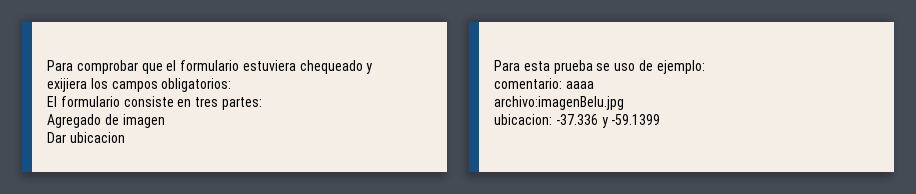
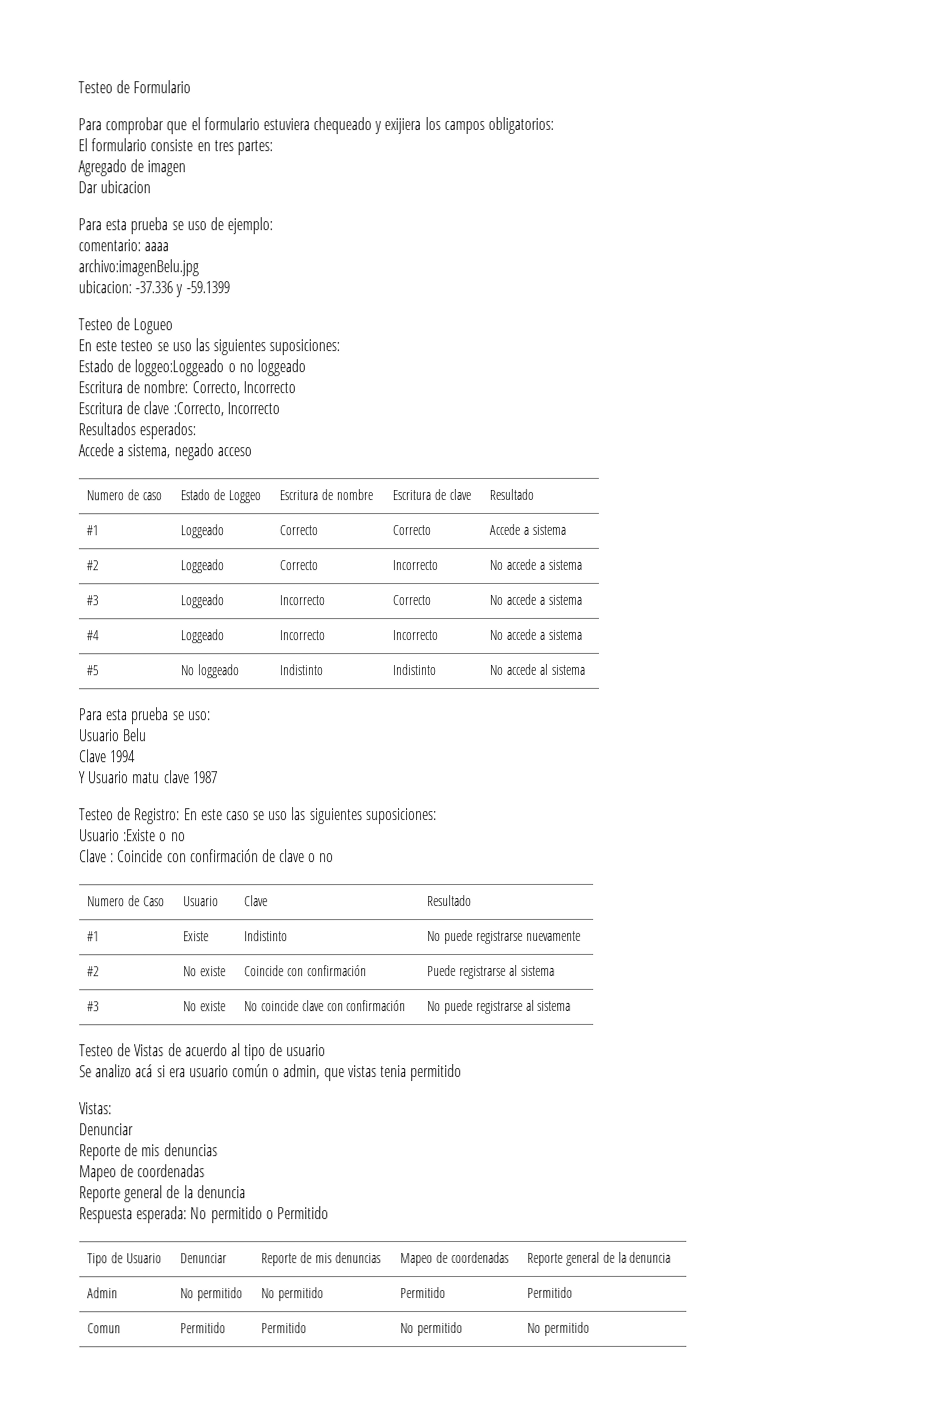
(47, 65) none -> [78,80,192,94] Testeo de Formulario //
(661, 119) none -> [78,317,174,335] [78,338,341,356] [78,359,306,377] [78,380,296,396] [78,401,280,417] [78,422,197,440] [78,443,252,461] [86,489,162,501] [180,489,261,504] [279,489,373,501] [392,489,471,501] [489,488,535,500] [86,525,100,536] [180,524,225,539] [279,525,319,536] [392,525,432,536] [489,523,566,535] [86,560,100,571] [180,559,225,574] [279,560,319,571] [392,560,439,571] [489,558,582,570] [86,595,100,606] [180,594,225,609] [279,595,326,606] [392,595,432,606] [489,593,582,605] [86,630,100,641] [180,629,225,644] [279,630,326,641] [392,630,439,641] [489,628,582,640] [86,665,100,676] [180,664,240,679] [279,664,324,676] [392,664,437,676] [489,663,585,675] [78,707,211,725] [79,728,148,742] [79,749,137,763] [79,770,218,784] [79,807,437,825] [79,829,186,842] [79,849,335,863] [87,895,165,907] [183,896,220,907] [244,895,269,907] [427,895,473,907] [87,931,101,942] [183,931,210,942] [244,930,289,942] [427,930,581,945] [87,966,101,977] [183,966,227,977] [244,965,367,977] [427,964,555,980] [87,1001,101,1012] [183,1001,227,1012] [244,1000,407,1012] [427,999,572,1015] [79,1043,327,1061] [79,1064,463,1082] [79,1102,112,1115] [79,1123,134,1136] [79,1143,218,1161] [79,1164,206,1182] [79,1185,246,1203] [79,1206,329,1224] [87,1252,162,1267] [180,1253,228,1264] [261,1252,381,1267] [400,1251,509,1267] [527,1251,672,1266] [87,1287,119,1299] [180,1287,244,1302] [261,1287,325,1302] [400,1287,447,1299] [527,1286,574,1298] [87,1323,122,1334] [180,1322,227,1334] [261,1322,308,1334] [400,1322,464,1337] [527,1321,591,1336] // Testeo de Logueo // En este testeo se uso las siguientes suposiciones: // Estado de loggeo:Loggeado o no loggeado // Escritura de nombre: Correcto, Incorrecto // Escritura de clave :Correcto, Incorrecto // Resultados esperados: // Accede a sistema, negado acceso // Numero de caso | Estado de Loggeo | Escritura de nombre | Escritura de clave | Resultado // #1 | Loggeado | Correcto | Correcto | Accede a sistema // #2 | Loggeado | Correcto | Incorrecto | No accede a sistema // #3 | Loggeado | Incorrecto | Correcto | No accede a sistema // #4 | Loggeado | Incorrecto | Incorrecto | No accede a sistema // #5 | No loggeado | Indistinto | Indistinto | No accede al sistema // Para esta prueba se uso: // Usuario Belu // Clave 1994 // Y Usuario matu clave 1987 // Testeo de Registro: En este caso se uso las siguientes suposiciones: // Usuario :Existe o no // Clave : Coincide con confirmación de clave o no // Numero de Caso | Usuario | Clave | Resultado // #1 | Existe | Indistinto | No puede registrarse nuevamente // #2 | No existe | Coincide con confirmación | Puede registrarse al sistema // #3 | No existe | No coincide clave con confirmación | No puede registrarse al sistema // Testeo de Vistas de acuerdo al tipo de usuario // Se analizo acá si era usuario común o admin, que vistas tenia permitido // Vistas: // Denunciar // Reporte de mis denuncias // Mapeo de coordenadas // Reporte general de la denuncia // Respuesta esperada: No permitido o Permitido // Tipo de Usuario | Denunciar | Reporte de mis denuncias | Mapeo de coordenadas | Reporte general de la denuncia // Admin | No permitido | No permitido | Permitido | Permitido // Comun | Permitido | Permitido | No permitido | No permitido

